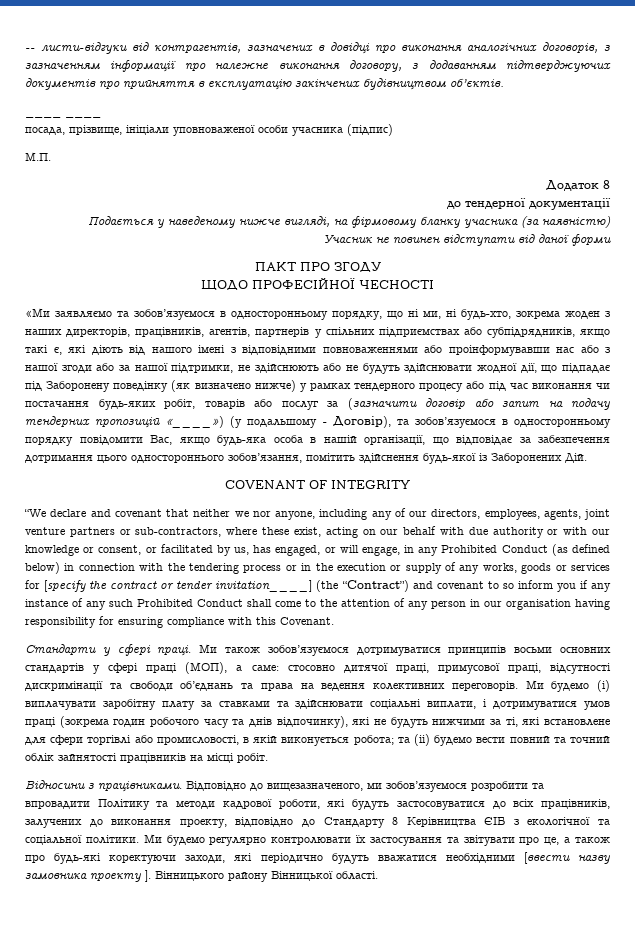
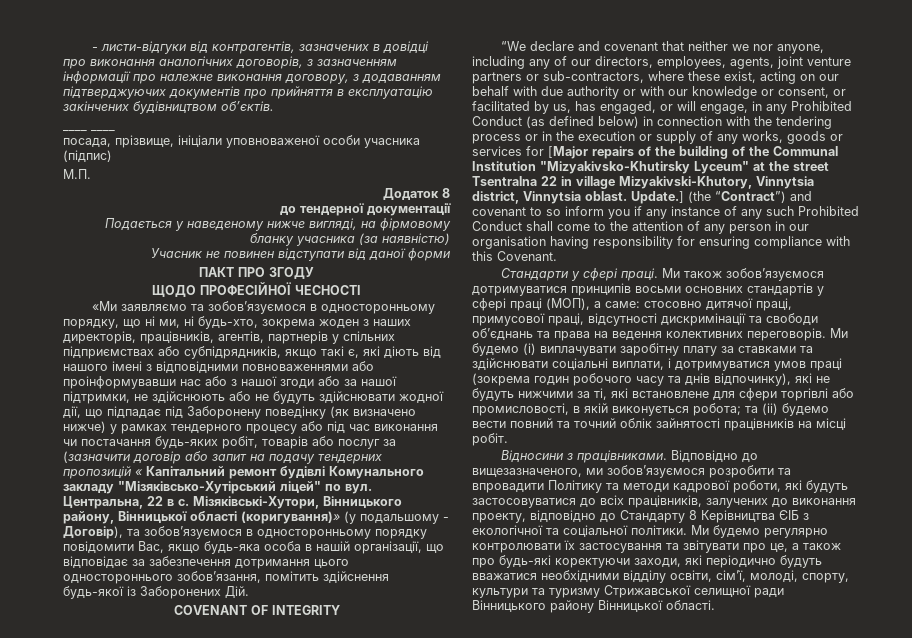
[25,48,35,51] -- -> [92,47,99,51] -
[165,416,225,428] «____») -> [135,466,424,479] [63,481,372,494] [63,496,402,509] [63,511,340,524] « Капітальний ремонт будівлі Комунального закладу "Мізяківсько-Хутірський ліцей" по вул. Центральна, 22 в с. Мізяківські-Хутори, Вінницького району, Вінницької області (коригування)»
[44,580,313,592] [specify the contract or tender invitation____] -> [548,146,838,159] [472,161,829,174] [472,176,814,189] [472,191,684,204] [Major repairs of the building of the Communal Institution "Mizyakivsko-Khutirsky Lyceum" at the street Tsentralna 22 in village Mizyakivski-Khutory, Vinnytsia district, Vinnytsia oblast. Update.]
[523,852,611,864] [25,870,151,882] [ввести назву замовника проекту ]. -> [623,570,849,583] [472,585,784,598] відділу освіти, сім’ї, молоді, спорту, культури та туризму Стрижавської селищної ради

